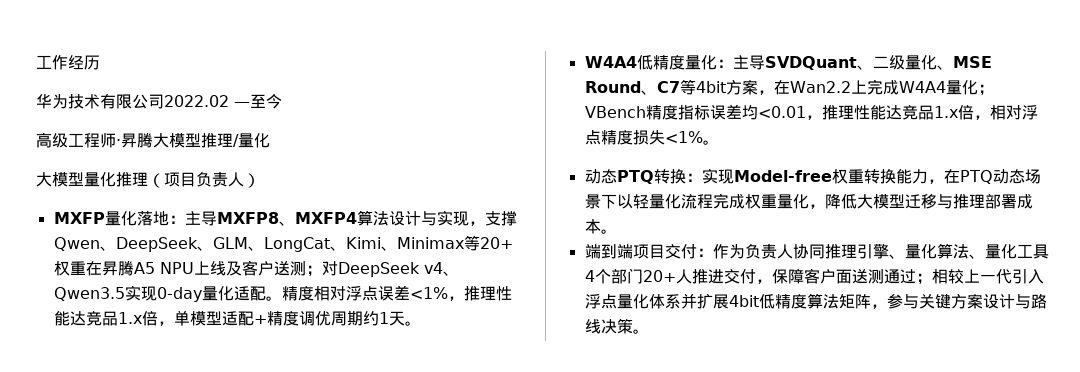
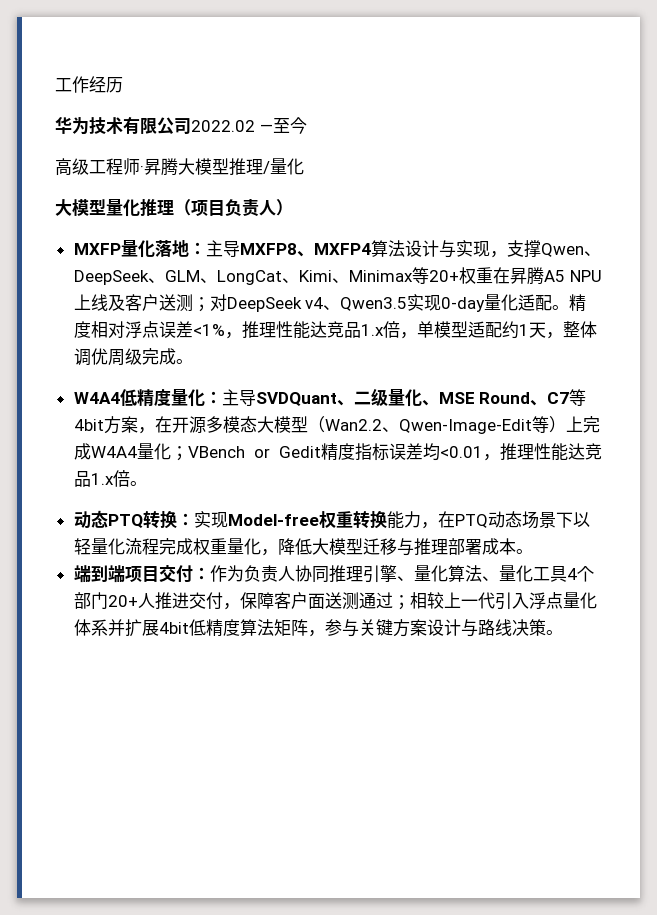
[253,311,405,326] +精度调优周期约1天 -> [501,321,597,339] [73,348,176,366] 约1天，整体调优周级完成
[789,81,851,93] Wan2.2 -> [171,416,566,434] 开源多模态大模型（Wan2.2、Qwen-Image-Edit等）
(646, 112) none -> [253,446,321,458] or Gedit
[973,105,1038,120] [584,130,703,145] ，相对浮点精度损失<1% -> (130, 478) none

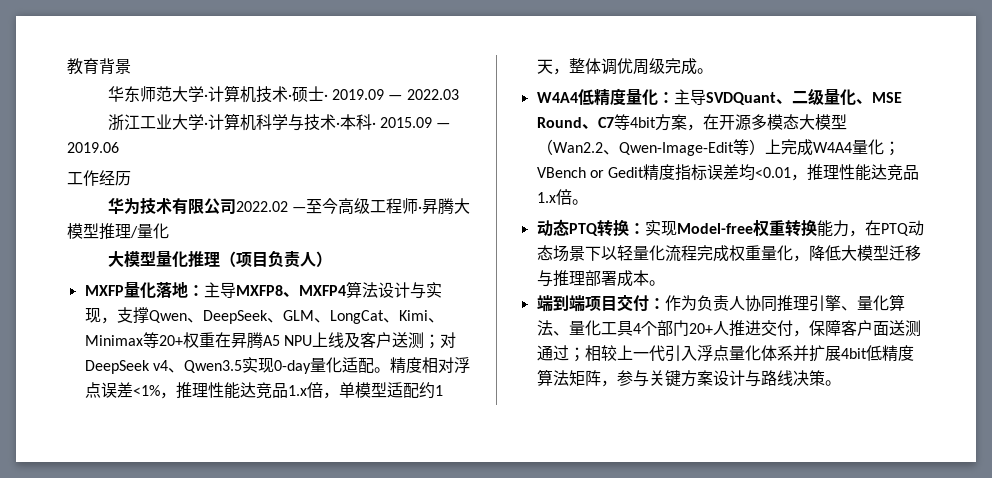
(55, 85) none -> [67,58,131,75] [107,85,459,103] [107,113,451,131] [67,142,119,153] 教育背景 // 华东师范大学·计算机技术·硕士· 2019.09 — 2022.03 // 浙江工业大学·计算机科学与技术·本科· 2015.09 — 2019.06 //
(307, 125) // -> (339, 206) none

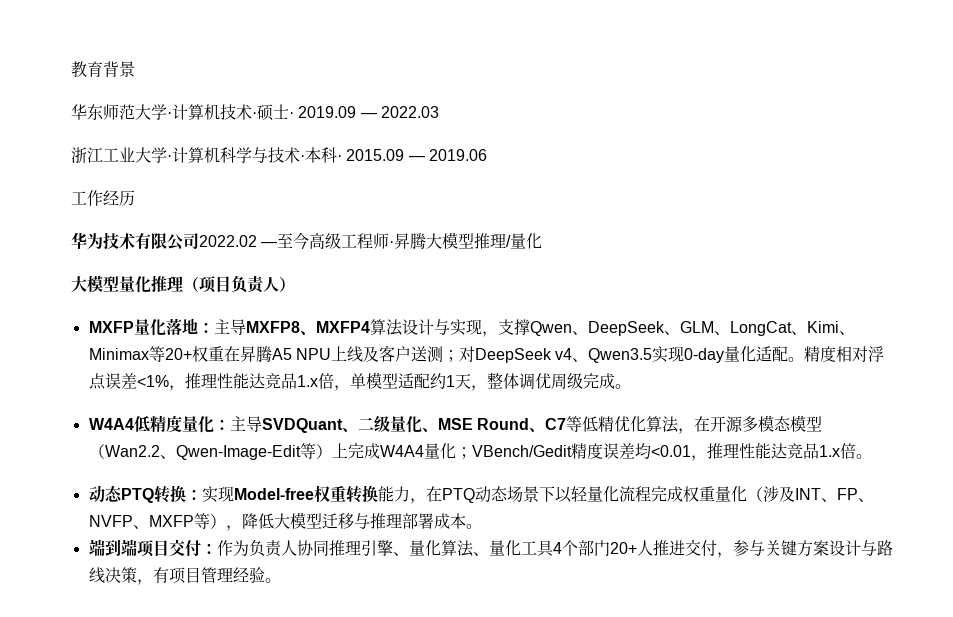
[629,114,687,131] 4bit方案 -> [581,416,679,433] 低精优化算法
[798,114,815,130] 大 -> (791, 423) none
[536,164,708,181] VBench or Gedit精度指标 -> [471,443,603,459] VBench/Gedit精度
(793, 253) none -> [746,486,874,502] [88,513,226,529] （涉及INT、FP、NVFP、MXFP等）
[808,320,921,337] [536,345,914,362] [536,369,617,387] 保障客户面送测通过；相较上一代引入浮点量化体系并扩展4bit低精度算法矩阵， -> (733, 555) none
(825, 378) none -> [136,567,265,585] ，有项目管理经验

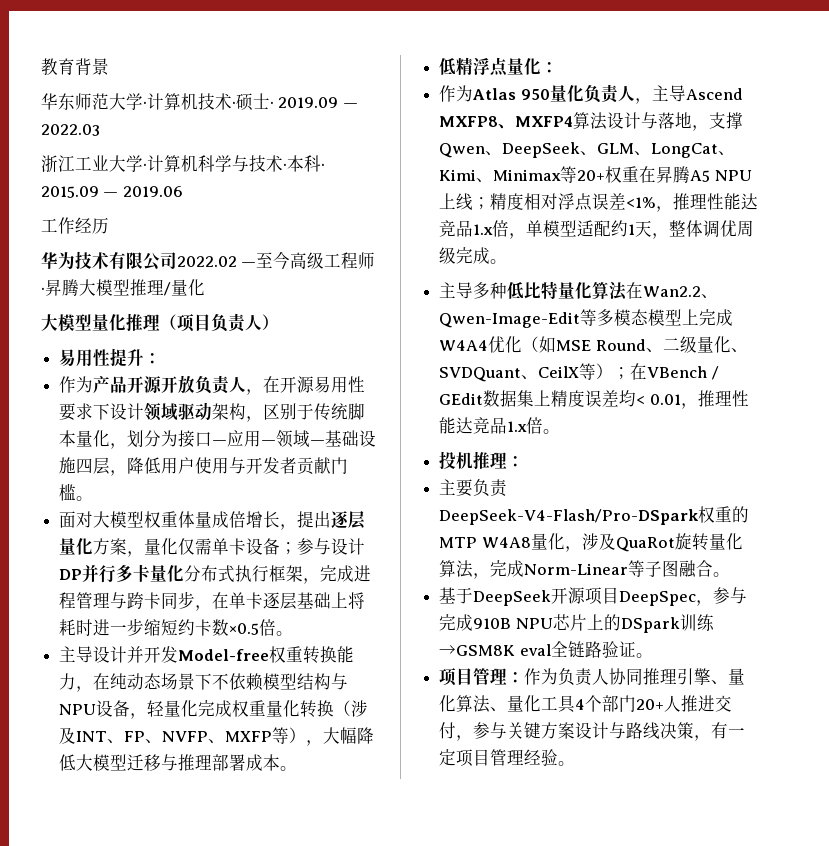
[88,318,246,336] MXFP量化落地：主导 -> [59,348,162,367] [59,375,366,395] [59,402,366,422] [59,430,377,449] [59,457,349,476] [59,483,94,501] [59,511,367,530] [59,538,366,557] [59,564,372,584] [59,591,366,611] [59,618,294,636] [59,646,355,664] [59,673,349,692] [59,700,369,719] [59,727,375,746] [59,754,298,771] [439,57,559,77] [439,84,743,104] 易用性提升： // 作为产品开源开放负责人，在开源易用性要求下设计领域驱动架构，区别于传统脚本量化，划分为接口—应用—领域—基础设施四层，降低用户使用与开发者贡献门槛。 // 面对大模型权重体量成倍增长，提出逐层量化方案，量化仅需单卡设备；参与设计DP并行多卡量化分布式执行框架，完成进程管理与跨卡同步，在单卡逐层基础上将耗时进一步缩短约卡数×0.5倍。 // 主导设计并开发Model-free权重转换能力，在纯动态场景下不依赖模型结构与NPU设备，轻量化完成权重量化转换（涉及INT、FP、NVFP、MXFP等），大幅降低大模型迁移与推理部署成本。 // 低精浮点量化： // 作为Atlas 950量化负责人，主导Ascend
[449,319,482,336] 实现 -> [658,112,693,129] 落地
[362,345,805,363] 及客户送测；对DeepSeek v4、Qwen3.5实现0-day量化适配。 -> [473,197,491,210] ；
[88,415,822,434] [88,443,572,460] W4A4低精度量化：主导SVDQuant、二级量化、MSE Round、C7等低精优化算法，在开源多模态模型（Wan2.2、Qwen-Image-Edit等）上完成W4A4量化；VBench/Gedit -> [439,281,719,301] [439,309,734,328] [439,336,748,353] [439,363,719,382] [439,390,552,407] 主导多种低比特量化算法在Wan2.2、Qwen-Image-Edit等多模态模型上完成W4A4优化（如MSE Round、二级量化、SVDQuant、CeilX等）；在VBench / GEdit数据集上
[650,445,691,457] <0.01 -> [636,394,681,405] < 0.01
[88,485,874,504] [88,512,482,531] [88,539,201,557] 动态PTQ转换：实现Model-free权重转换能力，在PTQ动态场景下以轻量化流程完成权重量化（涉及INT、FP、NVFP、MXFP等），降低大模型迁移与推理部署成本。 // 端到端项目交付 -> [439,451,525,469] [439,479,509,497] [439,506,750,525] [439,533,743,552] [439,560,731,579] [439,587,748,606] [439,614,715,633] [439,641,653,658] [439,668,508,686] 投机推理： // 主要负责DeepSeek-V4-Flash/Pro-DSpark权重的MTP W4A8量化，涉及QuaRot旋转量化算法，完成Norm-Linear等子图融合。 // 基于DeepSeek开源项目DeepSpec，参与完成910B NPU芯片上的DSpark训练→GSM8K eval全链路验证。 // 项目管理
(169, 575) none -> [728,728,746,737] [439,749,457,766] 一定

